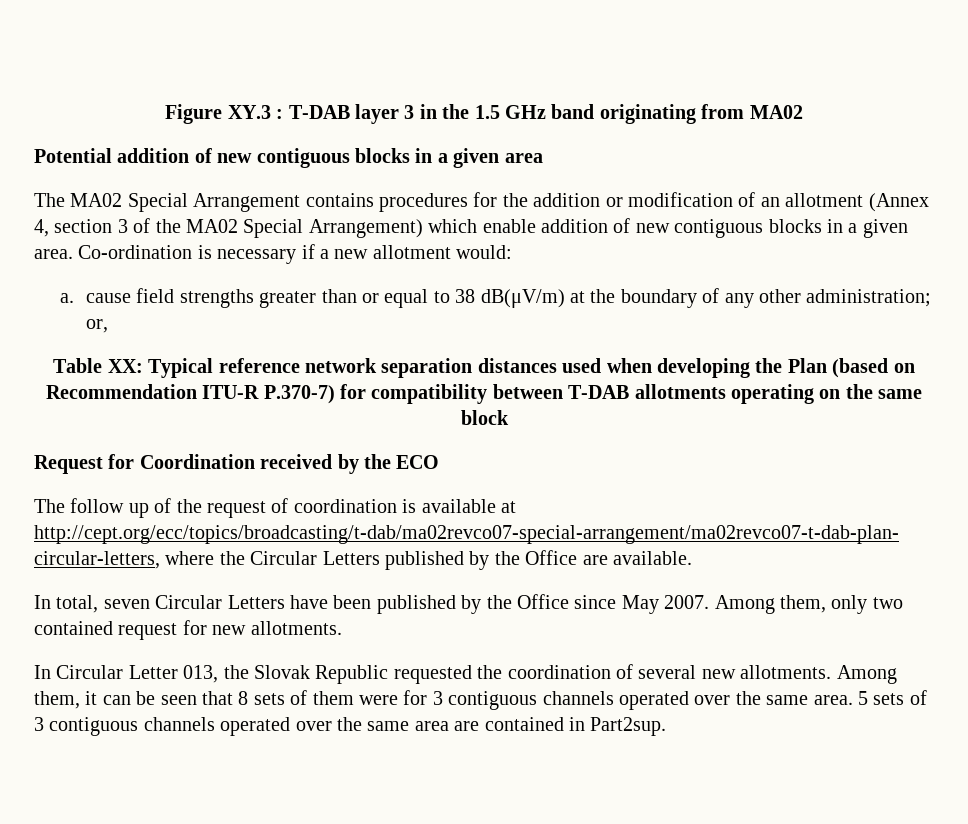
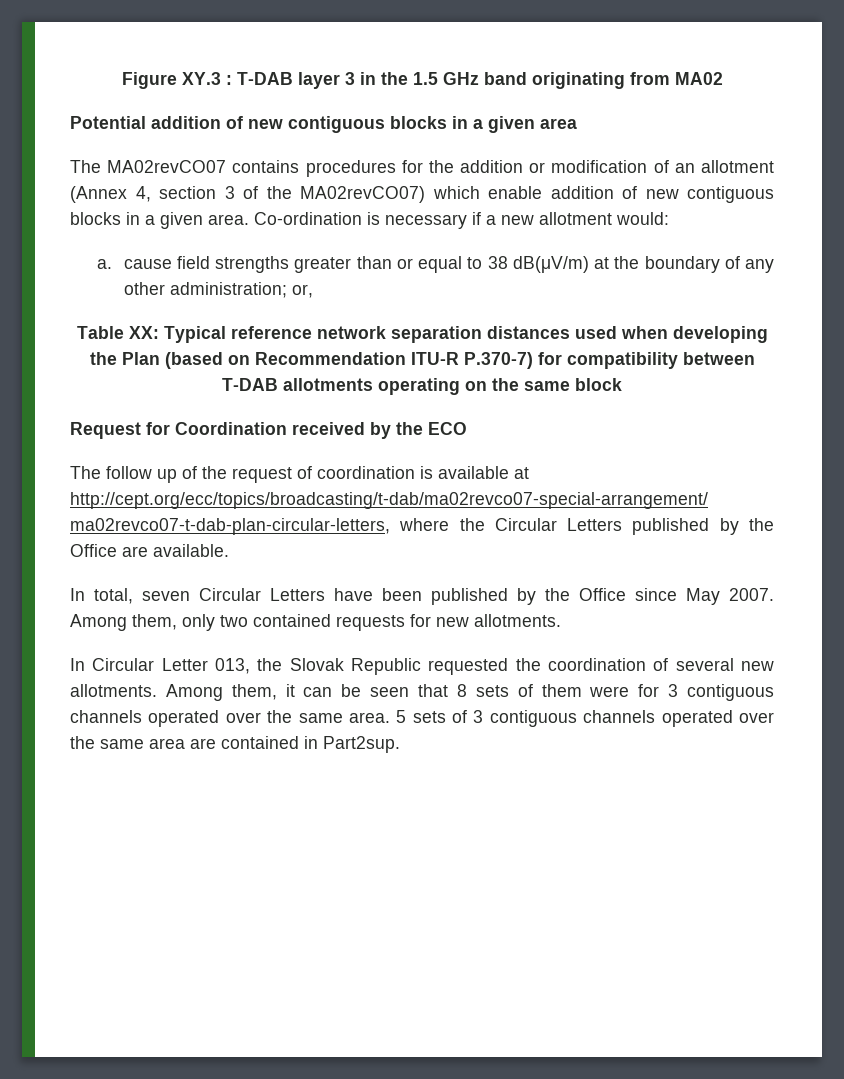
[70,193,301,212] MA02 Special Arrangement -> [107,160,227,173] MA02revCO07
[186,219,423,238] MA02 Special Arrangement) -> [300,186,425,203] MA02revCO07)
[118,623,178,640] request -> [336,615,405,631] requests

